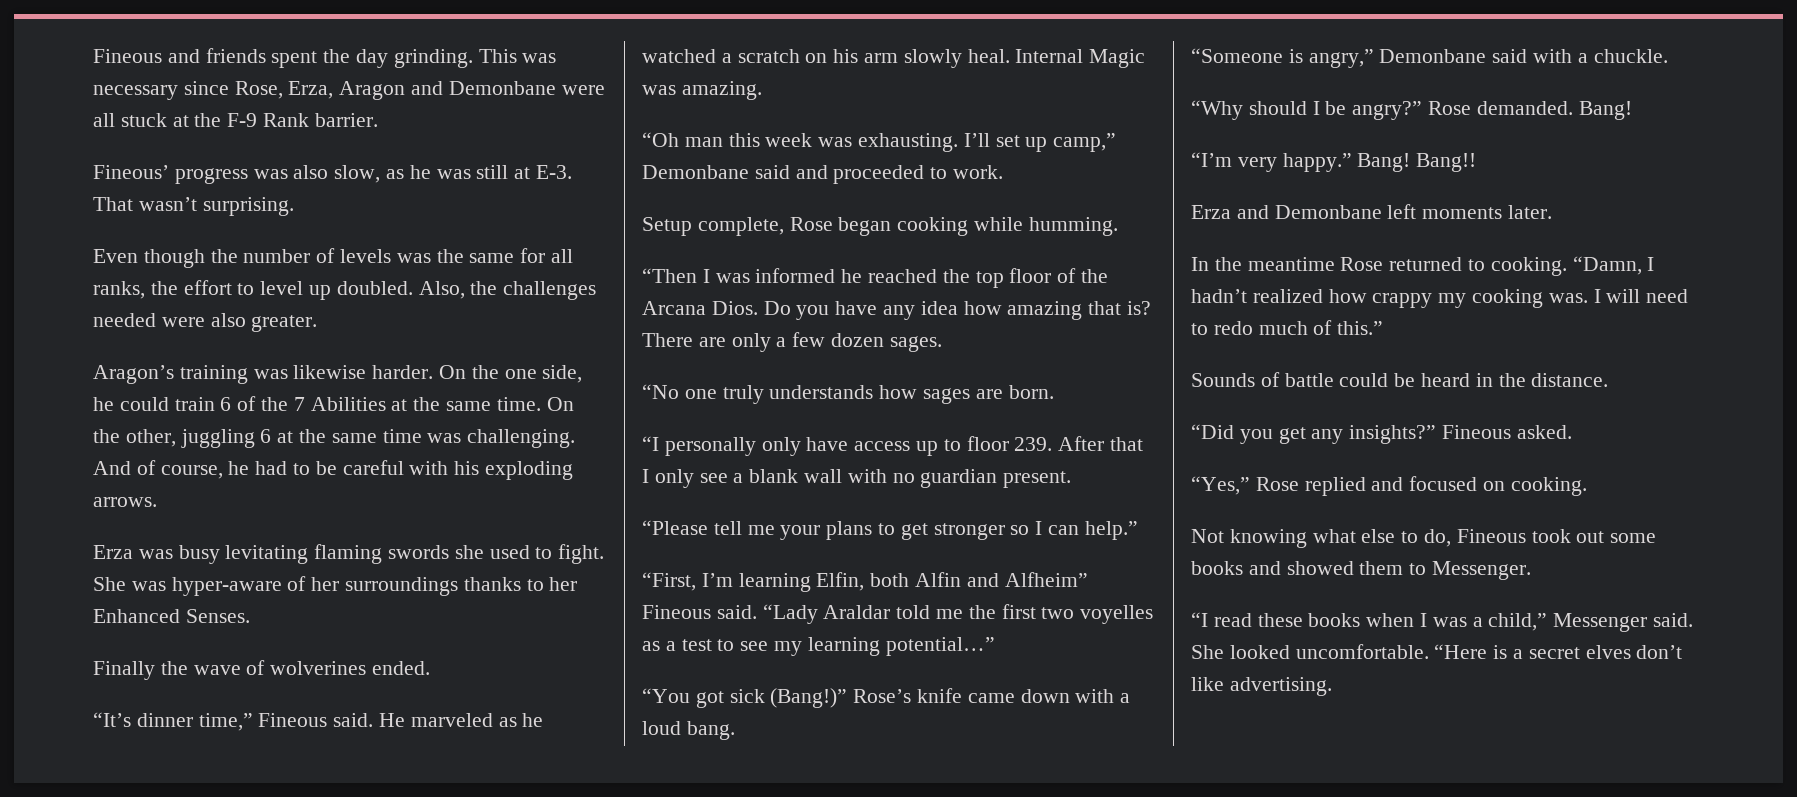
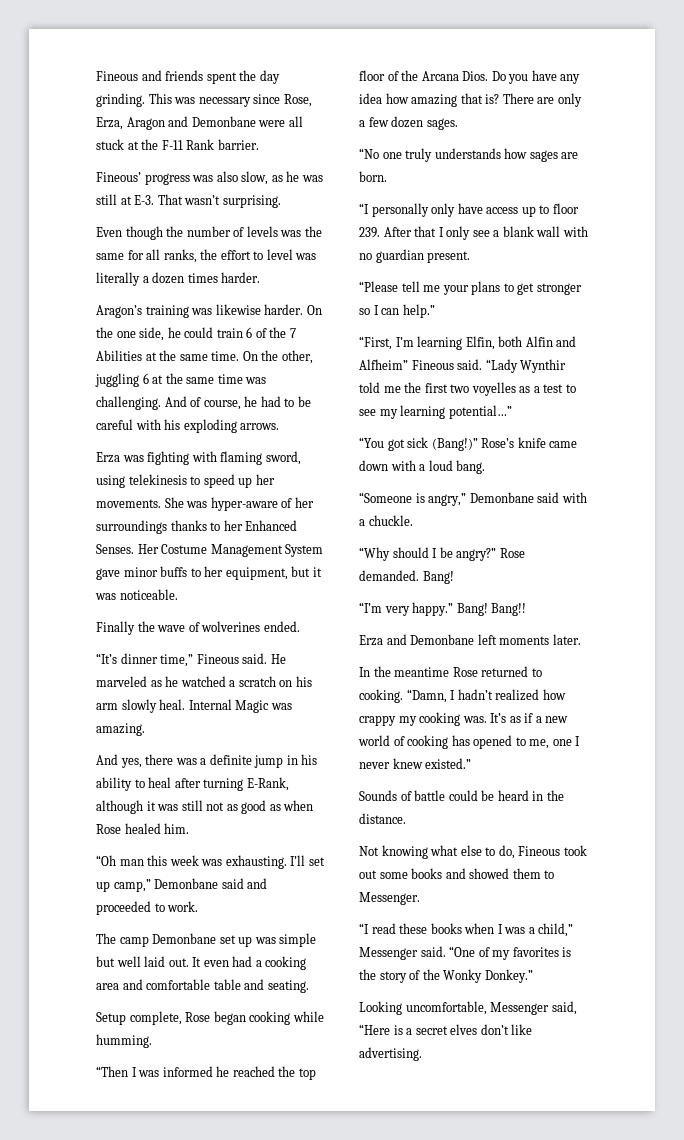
[227,113,258,127] F-9 -> [161,140,183,150] F-11
[309,281,597,300] [93,313,318,332] up doubled. Also, the challenges needed were also greater. -> [295,253,317,260] [96,272,261,286] was literally a dozen times harder.
[178,544,605,564] busy levitating flaming swords she used to fight. -> [147,451,301,465] [96,474,275,488] [96,499,161,508] fighting with flaming sword, using telekinesis to speed up her movements.
(250, 616) none -> [137,544,324,557] [96,566,322,580] [95,589,178,600] Her Costume Management System gave minor buffs to her equipment, but it was noticeable.
(762, 90) none -> [96,754,318,768] [96,777,289,791] [96,800,314,814] [96,823,190,834] // And yes, there was a definite jump in his ability to heal after turning E-Rank, although it was still not as good as when Rose healed him.
(1004, 172) none -> [96,933,317,947] [96,956,307,970] [96,979,309,993] // The camp Demonbane set up was simple but well laid out. It even had a cooking area and comfortable table and seating.
[823,605,891,619] Araldar -> [520,359,567,373] Wynthir
[1593,289,1689,303] [1191,320,1384,335] I will need to redo much of this.” -> [490,713,569,723] [358,735,581,749] [359,758,472,769] It’s as if a new world of cooking has opened to me, one I never knew existed.”
[1191,424,1572,444] [1191,476,1587,496] // “Did you get any insights?” Fineous asked. // “Yes,” Rose replied and focused on cooking. -> (406, 818) none
[1191,644,1429,659] She looked uncomfortable. -> [449,946,572,960] [359,969,533,983] [359,1001,577,1015] “One of my favorites is the story of the Wonky Donkey.” // Looking uncomfortable, Messenger said,

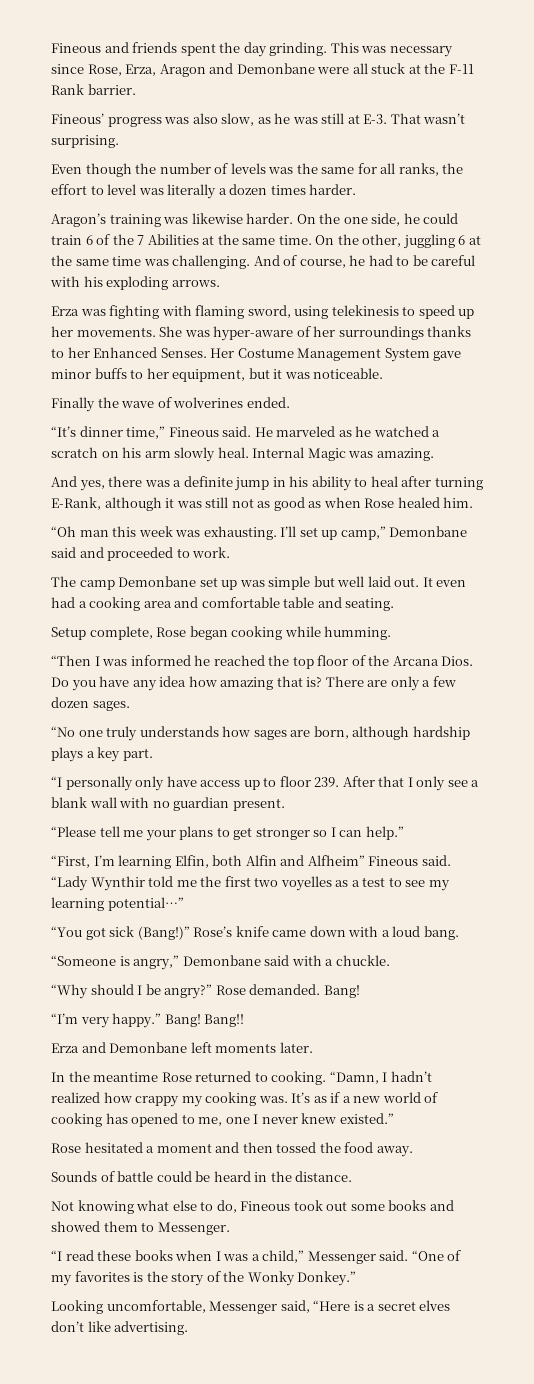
[359,171,387,182] born. -> [313,726,470,740] [51,747,153,762] born, although hardship plays a key part.
(472, 763) none -> [51,1142,413,1157] // Rose hesitated a moment and then tossed the food away.

